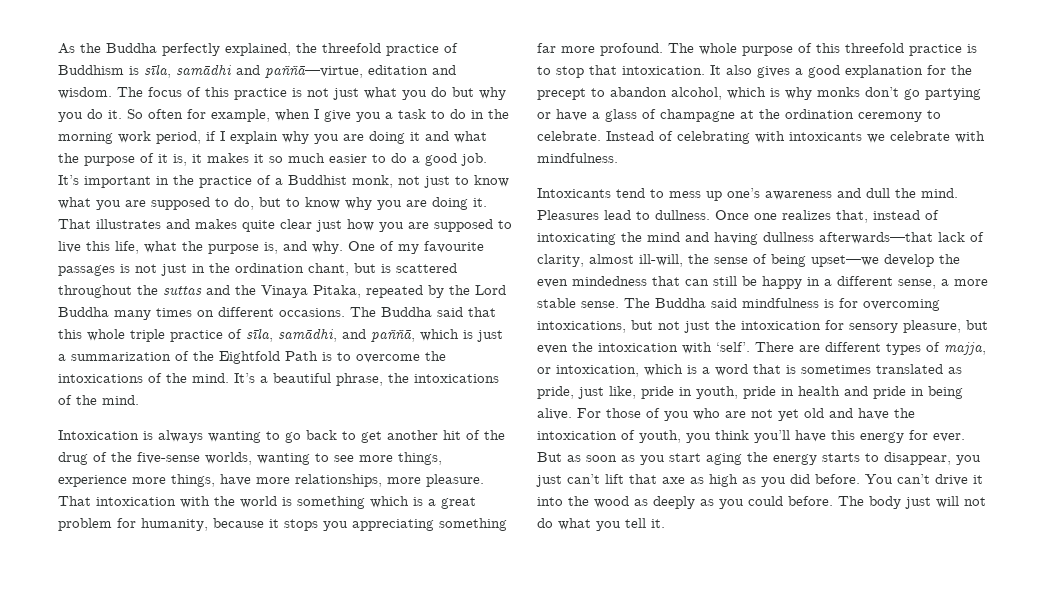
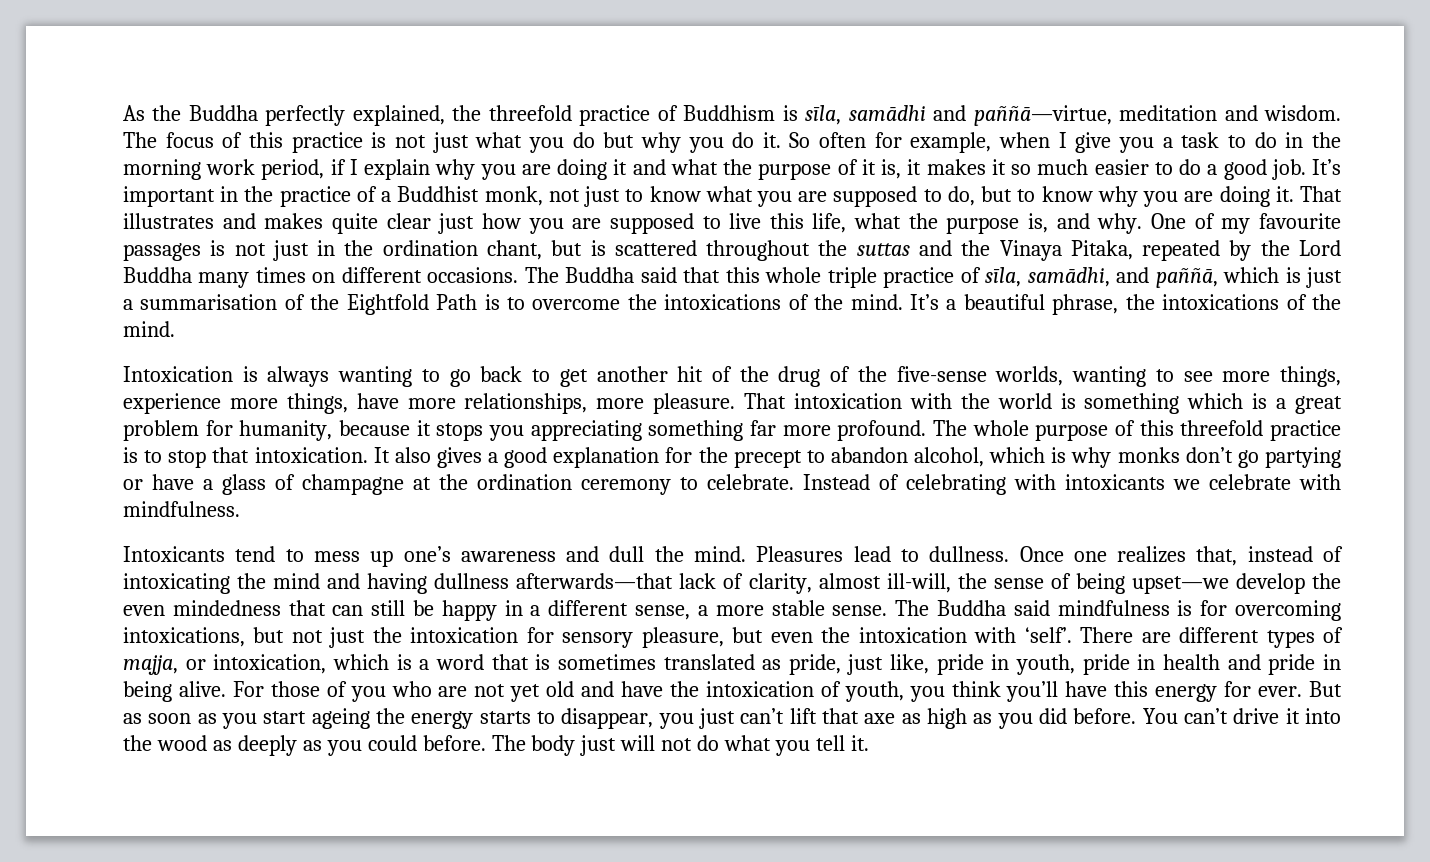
[368,65,428,75] editation -> [1119,105,1218,121] meditation
[71,352,171,361] summarization -> [140,294,278,310] summarisation
[706,453,742,465] aging -> [311,708,370,729] ageing

